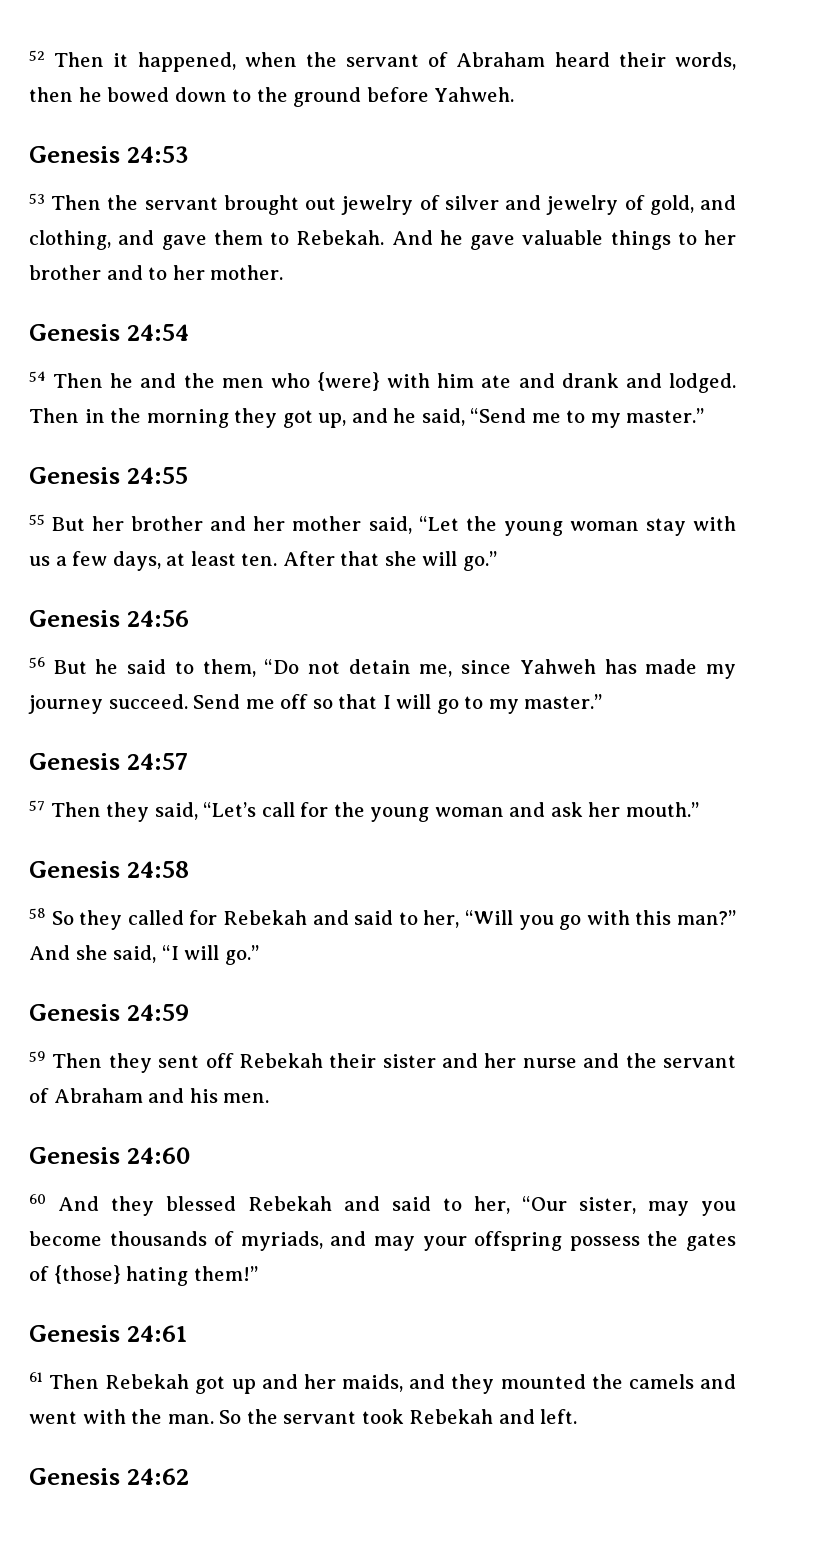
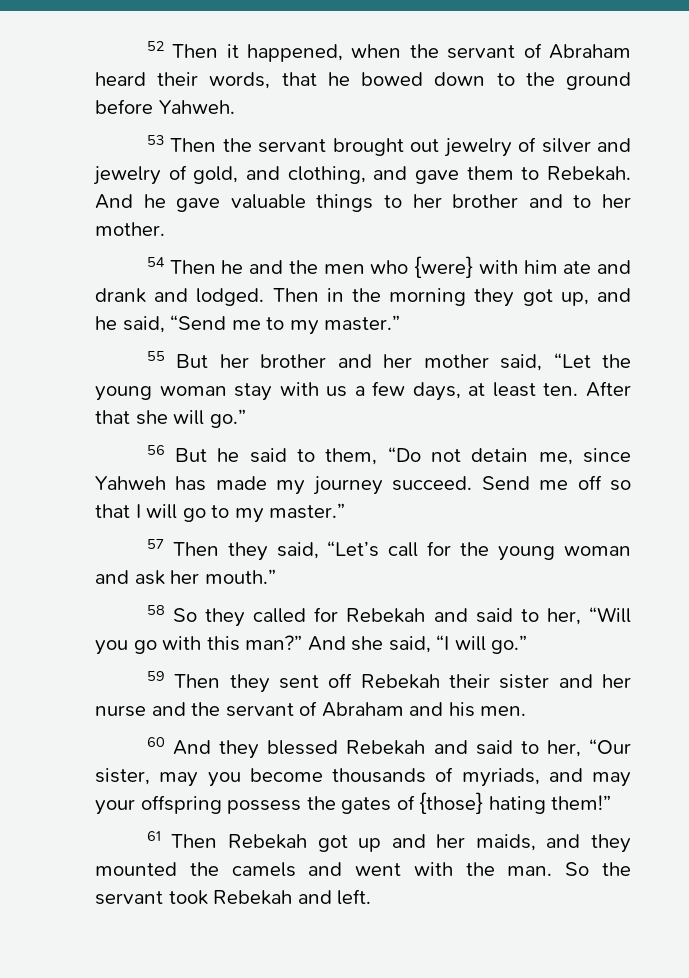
[29,87,73,102] then -> [281,72,317,86] that
[29,146,189,163] // Genesis 24:53 -> (235, 107) none
[29,324,189,341] // Genesis 24:54 -> (165, 229) none
[29,467,188,484] // Genesis 24:55 -> (401, 323) none
[29,610,189,627] // Genesis 24:56 -> (246, 418) none
[29,753,188,770] // Genesis 24:57 -> (346, 511) none
[29,861,189,878] // Genesis 24:58 -> (276, 576) none
[29,1004,189,1021] // Genesis 24:59 -> (528, 644) none
[29,1147,191,1164] // Genesis 24:60 -> (527, 711) none
[29,1325,188,1342] // Genesis 24:61 -> (612, 802) none
[29,1468,189,1485] // Genesis 24:62 -> (372, 897) none

